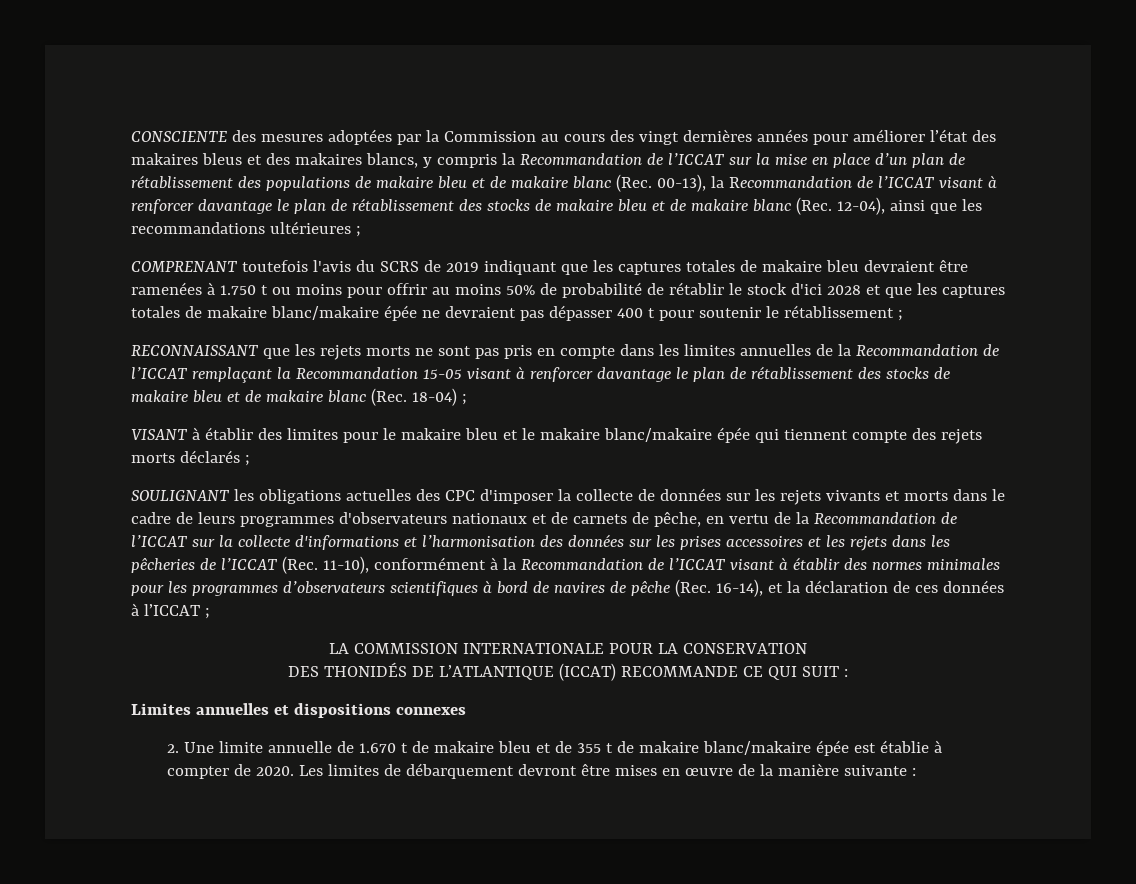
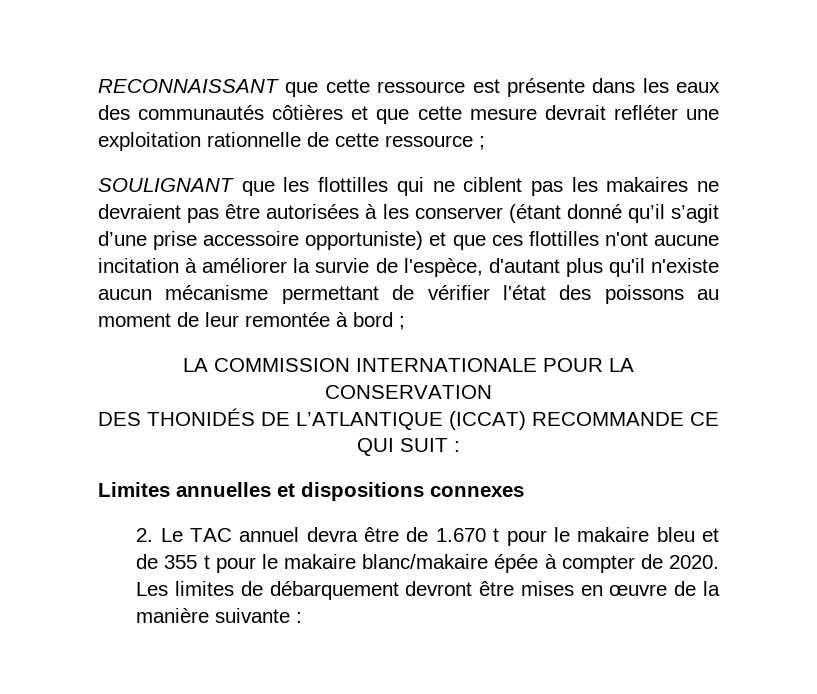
[131,129,996,145] [131,153,965,168] [131,174,997,192] [131,197,982,215] [131,221,361,237] [131,260,968,275] [131,282,1005,298] [131,305,903,321] [131,344,999,360] [131,366,950,383] [131,388,467,406] [131,427,982,444] [131,450,250,466] [131,488,1005,505] [131,512,957,527] [131,534,950,551] [131,556,1000,574] [131,579,1004,597] [131,603,200,616] CONSCIENTE des mesures adoptées par la Commission au cours des vingt dernières années pour améliorer l’état des makaires bleus et des makaires blancs, y compris la Recommandation de l’ICCAT sur la mise en place d’un plan de rétablissement des populations de makaire bleu et de makaire blanc (Rec. 00-13), la Recommandation de l’ICCAT visant à renforcer davantage le plan de rétablissement des stocks de makaire bleu et de makaire blanc (Rec. 12-04), ainsi que les recommandations ultérieures ; // COMPRENANT toutefois l'avis du SCRS de 2019 indiquant que les captures totales de makaire bleu devraient être ramenées à 1.750 t ou moins pour offrir au moins 50% de probabilité de rétablir le stock d'ici 2028 et que les captures totales de makaire blanc/makaire épée ne devraient pas dépasser 400 t pour soutenir le rétablissement ; // RECONNAISSANT que les rejets morts ne sont pas pris en compte dans les limites annuelles de la Recommandation de l’ICCAT remplaçant la Recommandation 15-05 visant à renforcer davantage le plan de rétablissement des stocks de makaire bleu et de makaire blanc (Rec. 18-04) ; // VISANT à établir des limites pour le makaire bleu et le makaire blanc/makaire épée qui tiennent compte des rejets morts déclarés ; // SOULIGNANT les obligations actuelles des CPC d'imposer la collecte de données sur les rejets vivants et morts dans le cadre de leurs programmes d'observateurs nationaux et de carnets de pêche, en vertu de la Recommandation de l’ICCAT sur la collecte d'informations et l’harmonisation des données sur les prises accessoires et les rejets dans les pêcheries de l’ICCAT (Rec. 11-10), conformément à la Recommandation de l’ICCAT visant à établir des normes minimales pour les programmes d’observateurs scientifiques à bord de navires de pêche (Rec. 16-14), et la déclaration de ces données à l’ICCAT -> [98,78,720,97] [98,105,719,124] [98,132,485,151] [98,177,719,196] [98,204,720,223] [98,231,719,250] [98,258,720,277] [98,285,719,304] [98,312,393,327] RECONNAISSANT que cette ressource est présente dans les eaux des communautés côtières et que cette mesure devrait refléter une exploitation rationnelle de cette ressource ; // SOULIGNANT que les flottilles qui ne ciblent pas les makaires ne devraient pas être autorisées à les conserver (étant donné qu’il s’agit d’une prise accessoire opportuniste) et que ces flottilles n'ont aucune incitation à améliorer la survie de l'espèce, d'autant plus qu'il n'existe aucun mécanisme permettant de vérifier l'état des poissons au moment de leur remontée à bord
[184,741,333,753] Une limite annuelle -> [160,527,400,542] Le TAC annuel devra être
[412,741,430,753] de -> [506,527,570,546] pour le
[617,740,930,756] de makaire blanc/makaire épée est établie -> [215,554,539,573] pour le makaire blanc/makaire épée

